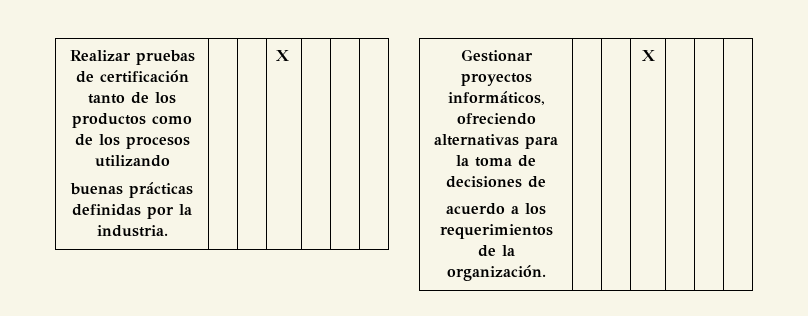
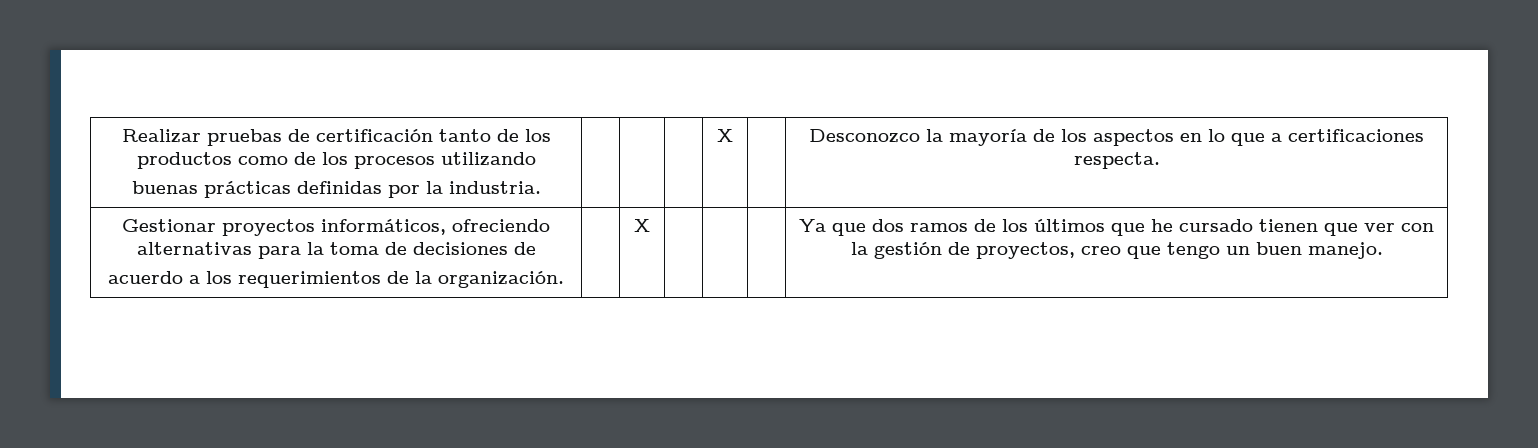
[276,50,290,61] X | | | -> [717,129,733,142] [809,129,1424,146] [1073,152,1160,169] | X | | Desconozco la mayoría de los aspectos en lo que a certificaciones respecta.
[641,50,655,61] | X | | | -> [634,219,650,232] [799,219,1434,236] [850,242,1383,259] X | | | | Ya que dos ramos de los últimos que he cursado tienen que ver con la gestión de proyectos, creo que tengo un buen manejo.

